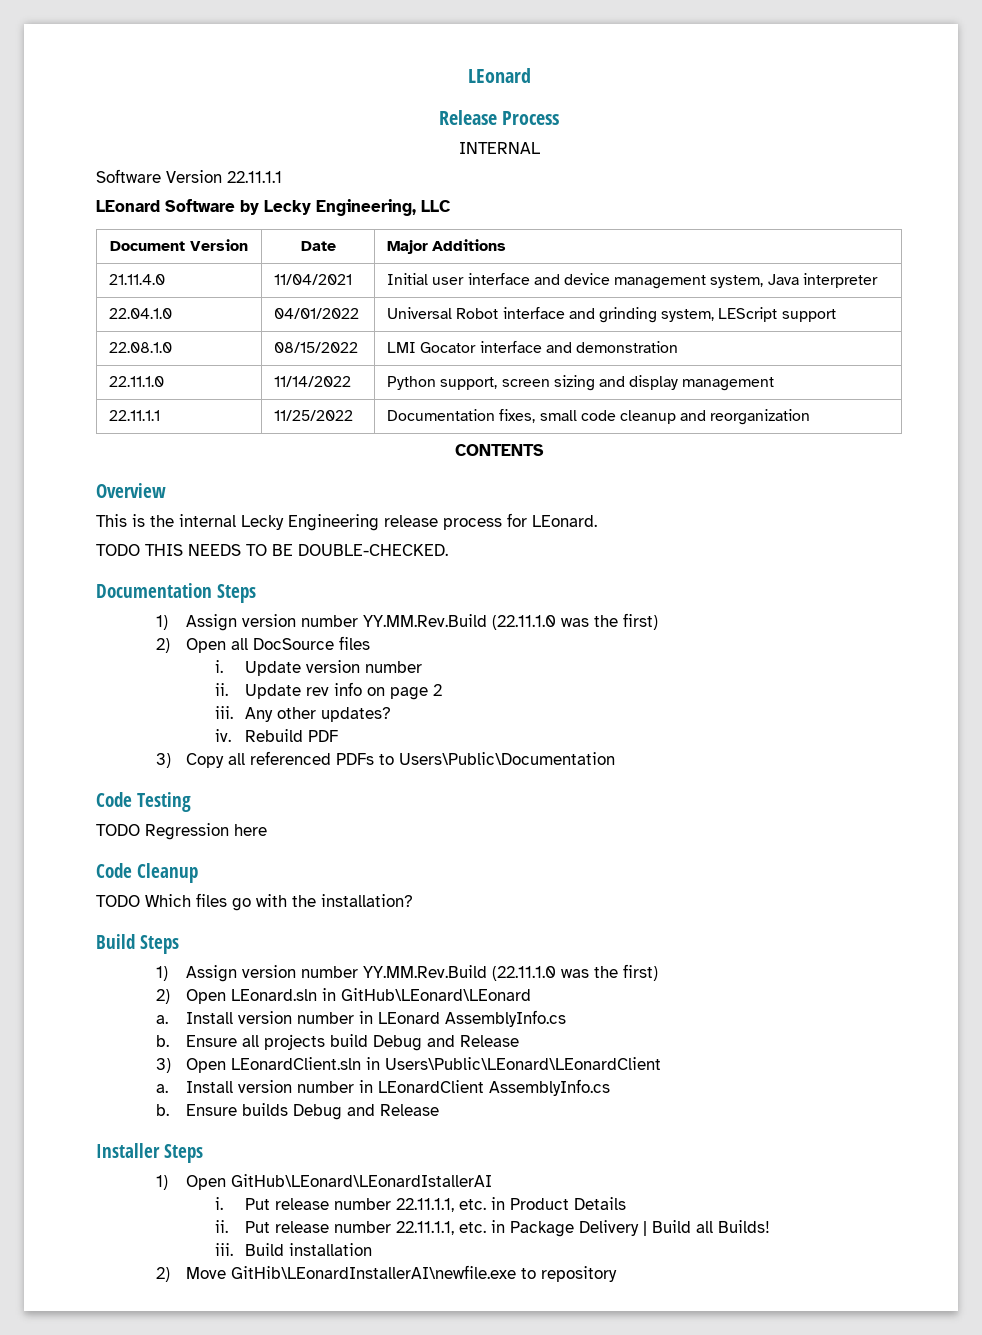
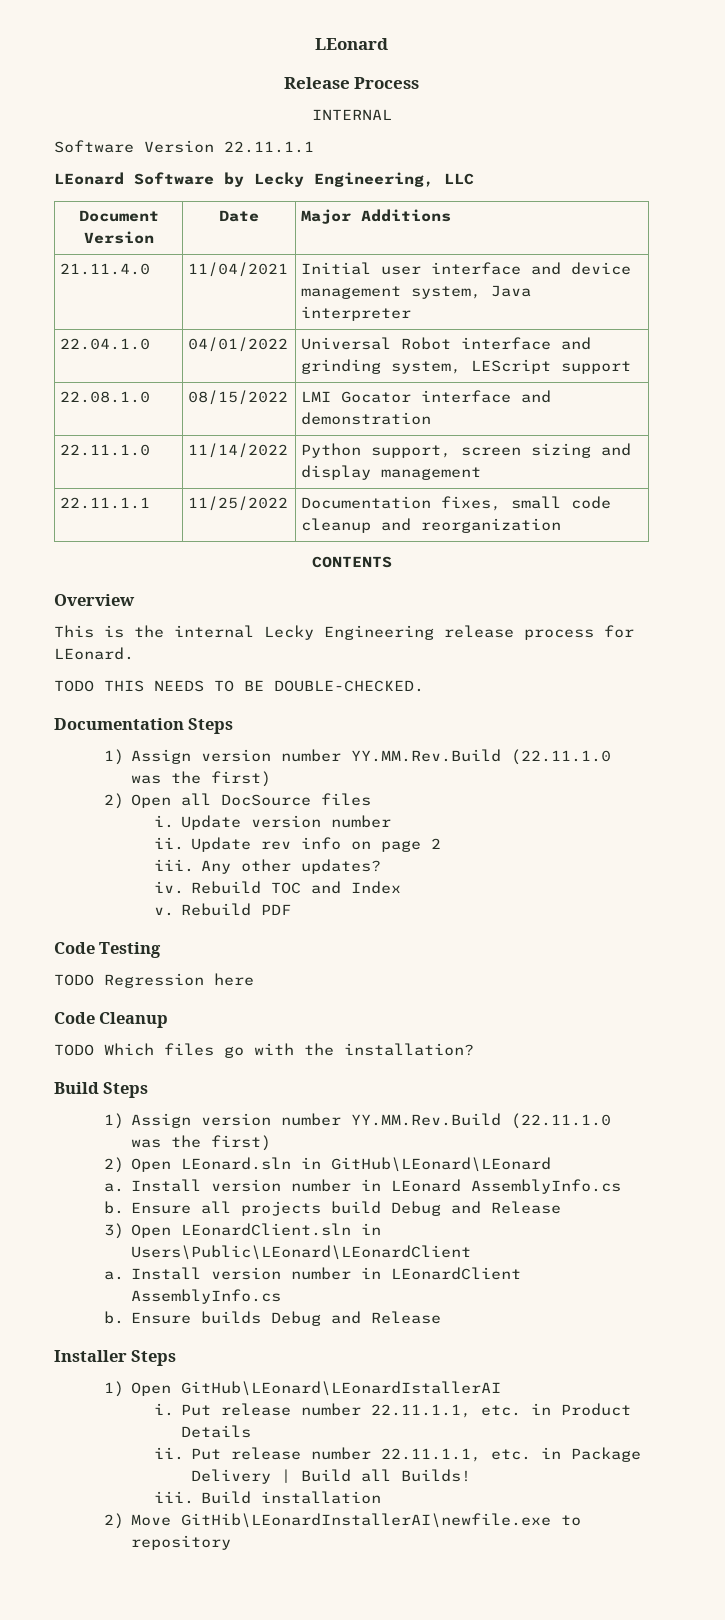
[308,730,339,742] [155,751,615,768] PDF // 3) Copy all referenced PDFs to Users\Public\Documentation -> [271,881,402,894] [153,903,292,916] TOC and Index // v. Rebuild PDF

